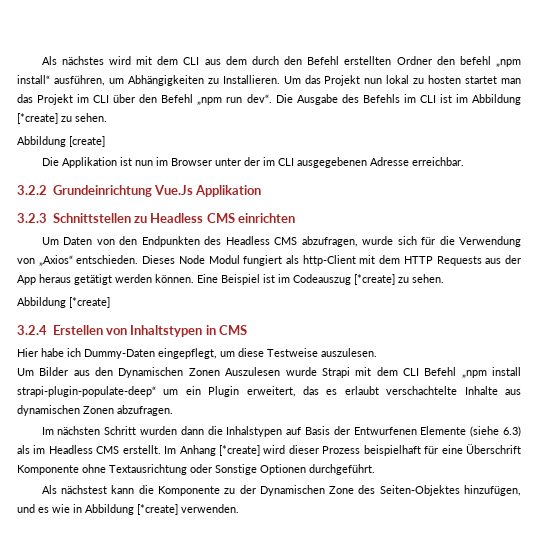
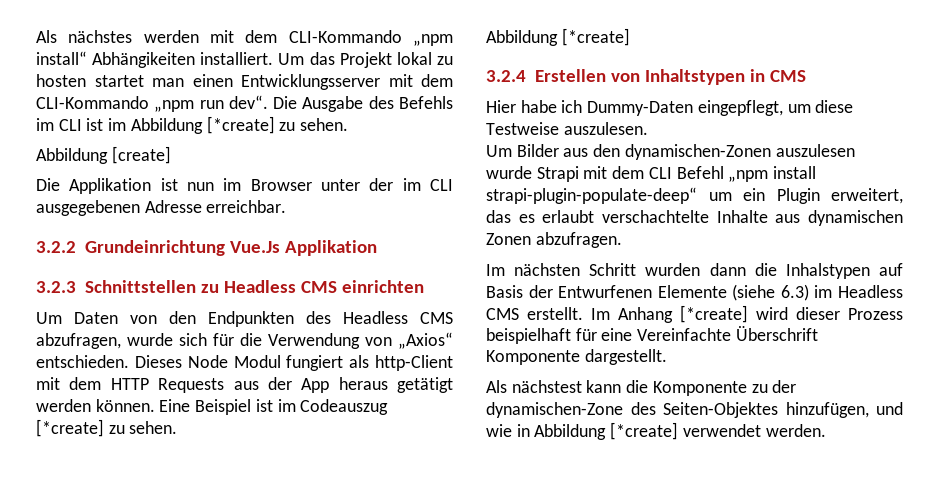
[108,56,521,67] [17,75,280,86] wird mit dem CLI aus dem durch den Befehl erstellten Ordner den befehl „npm install“ ausführen, um Abhängigkeiten zu Installieren. -> [143,30,453,46] [36,51,274,68] werden mit dem CLI-Kommando „npm install“ Abhängikeiten installiert.
[364,78,383,84] nun -> (392, 60) none
[17,94,194,105] das Projekt im CLI über den Befehl -> [192,74,453,90] [36,96,149,109] einen Entwicklungsserver mit dem CLI-Kommando
[118,367,281,378] Dynamischen Zonen Auszulesen -> [624,144,855,160] dynamischen-Zonen auszulesen
[17,445,30,454] als -> (809, 292) none
(463, 449) none -> [637,328,732,341] Vereinfachte
[82,464,375,475] ohne Textausrichtung oder Sonstige Optionen durchgeführt. -> [584,349,667,365] dargestellt.
[259,485,355,496] Dynamischen Zone -> [486,402,623,418] dynamischen-Zone
[38,507,49,513] es -> (903, 408) none
[181,504,239,513] verwenden. -> [682,424,826,437] verwendet werden.

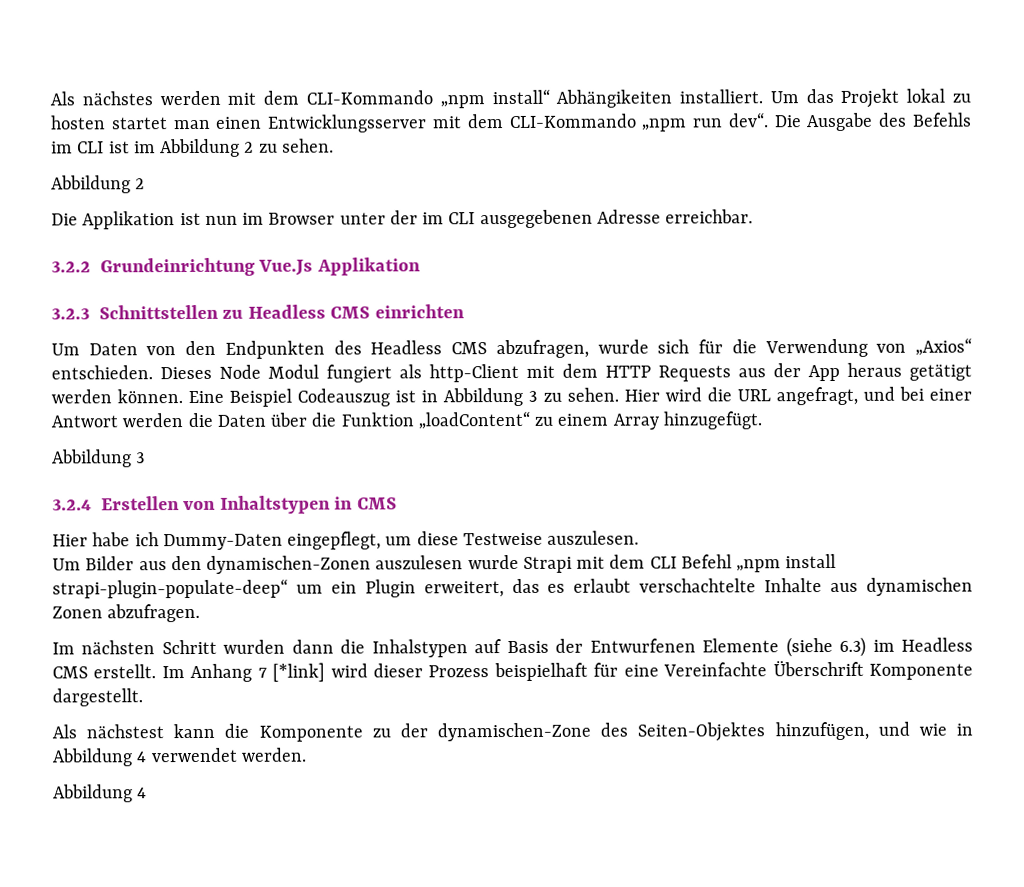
[206,116,349,134] [36,146,171,164] [*create] zu sehen. // Abbildung [create] -> [244,138,334,153] [51,175,146,194] 2 zu sehen. // Abbildung 2
[255,399,389,415] [36,419,178,437] [486,28,630,46] ist im Codeauszug [*create] zu sehen. // Abbildung [*create] -> [297,386,972,407] [51,410,762,430] [52,449,146,468] Codeauszug ist in Abbildung 3 zu sehen. Hier wird die URL angefragt, und bei einer Antwort werden die Daten über die Funktion „loadContent“ zu einem Array hinzugefügt. // Abbildung 3
[680,305,748,323] [*create] -> [257,662,326,682] 7 [*link]
[610,422,679,440] [*create] -> [136,751,147,763] 4
(826, 430) none -> [53,784,148,803] // Abbildung 4

